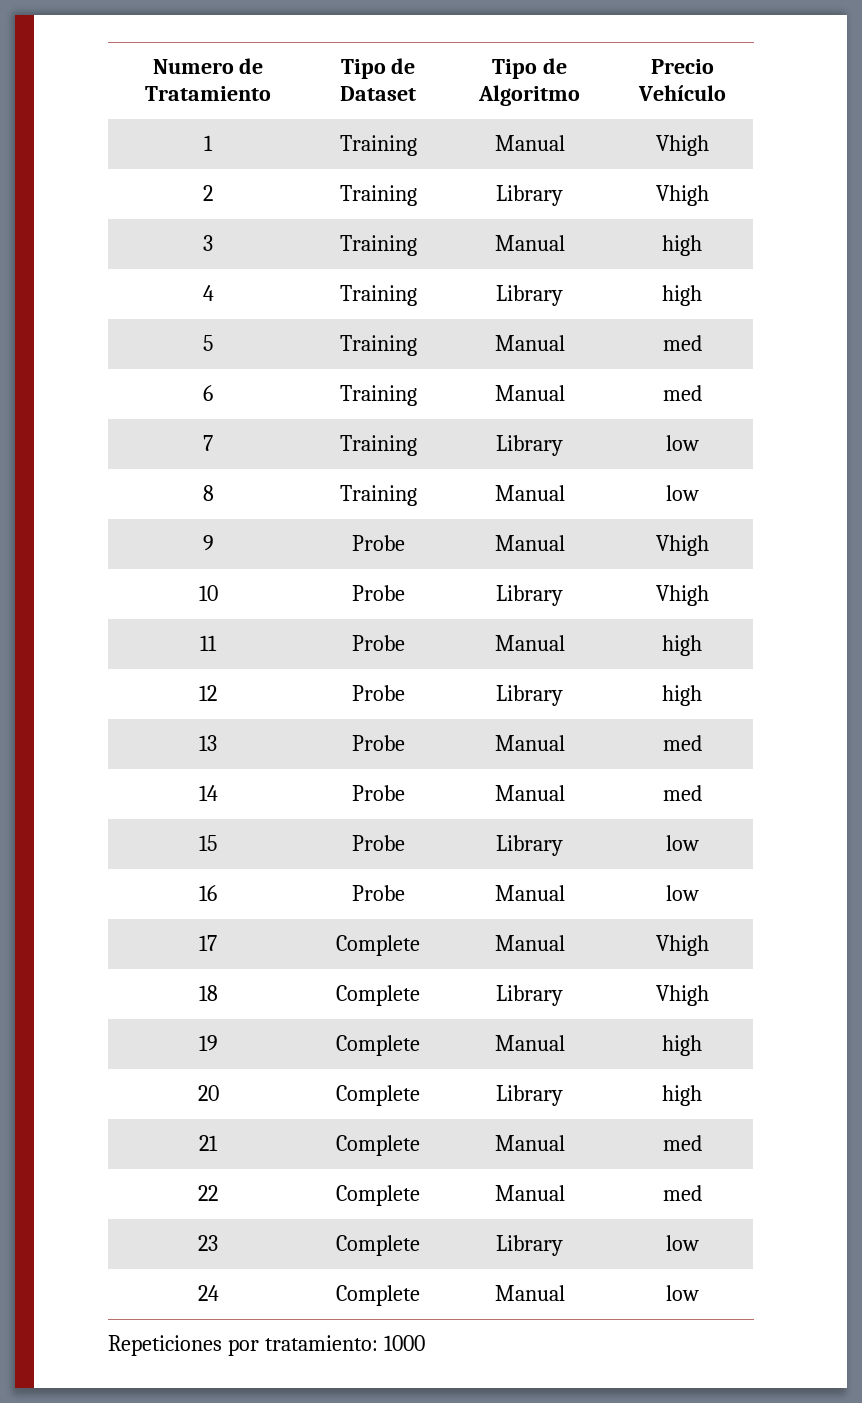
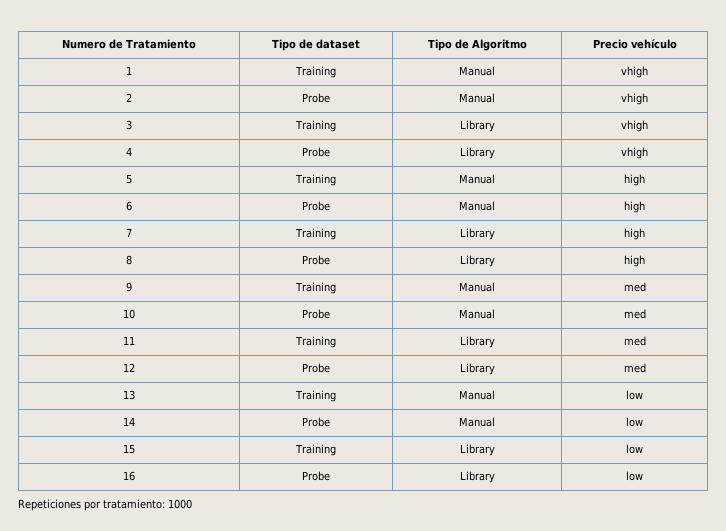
[340,86,416,101] Dataset -> [316,39,360,49] dataset
[637,85,726,101] Vehículo -> [630,39,677,49] vehículo
[655,135,709,156] Vhigh -> [621,66,648,78] vhigh
[339,185,417,206] [496,185,563,206] [655,185,709,206] [203,235,213,251] [339,235,417,256] [494,235,565,251] [662,235,702,256] [202,285,214,301] [339,285,417,306] [496,285,563,306] [662,285,702,306] [203,335,213,351] [339,335,417,356] [494,335,565,351] [662,335,702,351] [203,385,213,401] [339,385,417,406] [494,385,565,401] [662,385,702,401] [203,435,213,451] [339,435,417,456] [496,435,563,456] [665,435,699,451] [202,485,214,501] [339,485,417,506] [494,485,565,501] [665,485,699,501] [202,535,214,551] [351,535,405,551] [494,535,565,551] [655,535,709,556] [198,585,218,601] [351,585,405,601] [496,585,563,606] [655,585,709,606] [200,635,217,651] [351,635,405,651] [494,635,565,651] [662,635,702,656] [199,685,217,701] [351,685,405,701] [496,685,563,706] [662,685,702,706] [199,735,217,751] [351,735,405,751] [494,735,565,751] [662,735,702,751] Training | Library | Vhigh // 3 | Training | Manual | high // 4 | Training | Library | high // 5 | Training | Manual | med // 6 | Training | Manual | med // 7 | Training | Library | low // 8 | Training | Manual | low // 9 | Probe | Manual | Vhigh // 10 | Probe | Library | Vhigh // 11 | Probe | Manual | high // 12 | Probe | Library | high // 13 | Probe | Manual | med -> [302,93,330,103] [459,93,495,103] [621,93,648,105] [126,120,132,130] [295,120,337,132] [459,120,495,132] [621,120,648,132] [126,147,132,156] [302,147,330,157] [459,147,495,159] [621,147,648,159] [126,174,132,184] [295,174,337,186] [459,174,495,184] [624,174,645,186] [126,201,132,211] [302,201,330,211] [459,201,495,211] [624,201,645,213] [126,228,132,237] [295,228,337,240] [459,228,495,240] [624,228,645,240] [126,255,132,265] [302,255,330,265] [459,255,495,267] [624,255,645,267] [126,282,132,292] [295,282,337,294] [459,282,495,292] [623,282,646,292] [123,309,135,319] [302,309,330,319] [459,309,495,319] [623,309,646,319] [123,336,135,345] [295,336,337,348] [459,336,495,348] [623,336,646,346] [123,363,135,372] [302,363,330,373] [459,363,495,375] [623,363,646,373] [123,390,135,400] [295,390,337,402] [459,390,495,400] [626,390,643,400] Probe | Manual | vhigh // 3 | Training | Library | vhigh // 4 | Probe | Library | vhigh // 5 | Training | Manual | high // 6 | Probe | Manual | high // 7 | Training | Library | high // 8 | Probe | Library | high // 9 | Training | Manual | med // 10 | Probe | Manual | med // 11 | Training | Library | med // 12 | Probe | Library | med // 13 | Training | Manual | low
[662,785,702,801] med -> [626,417,643,427] low
[351,835,405,851] Probe -> [295,444,337,456] Training
[494,885,565,901] [665,885,699,901] [199,935,217,951] [336,935,420,956] [494,935,565,951] [655,935,709,956] [198,985,218,1001] [336,985,420,1006] [496,985,563,1006] [655,985,709,1006] [198,1035,218,1051] [336,1035,420,1056] [494,1035,565,1051] [662,1035,702,1056] [197,1085,219,1101] [336,1085,420,1106] [496,1085,563,1106] [662,1085,702,1106] [199,1135,218,1151] [336,1135,420,1156] [494,1135,565,1151] [662,1135,702,1151] [198,1185,218,1201] [336,1185,420,1206] [494,1185,565,1201] [662,1185,702,1201] [198,1235,218,1251] [336,1235,420,1256] [496,1235,563,1256] [665,1235,699,1251] [197,1285,219,1301] [336,1285,420,1306] [494,1285,565,1301] Manual | low // 17 | Complete | Manual | Vhigh // 18 | Complete | Library | Vhigh // 19 | Complete | Manual | high // 20 | Complete | Library | high // 21 | Complete | Manual | med // 22 | Complete | Manual | med // 23 | Complete | Library | low // 24 | Complete | Manual -> [459,471,495,483] Library

